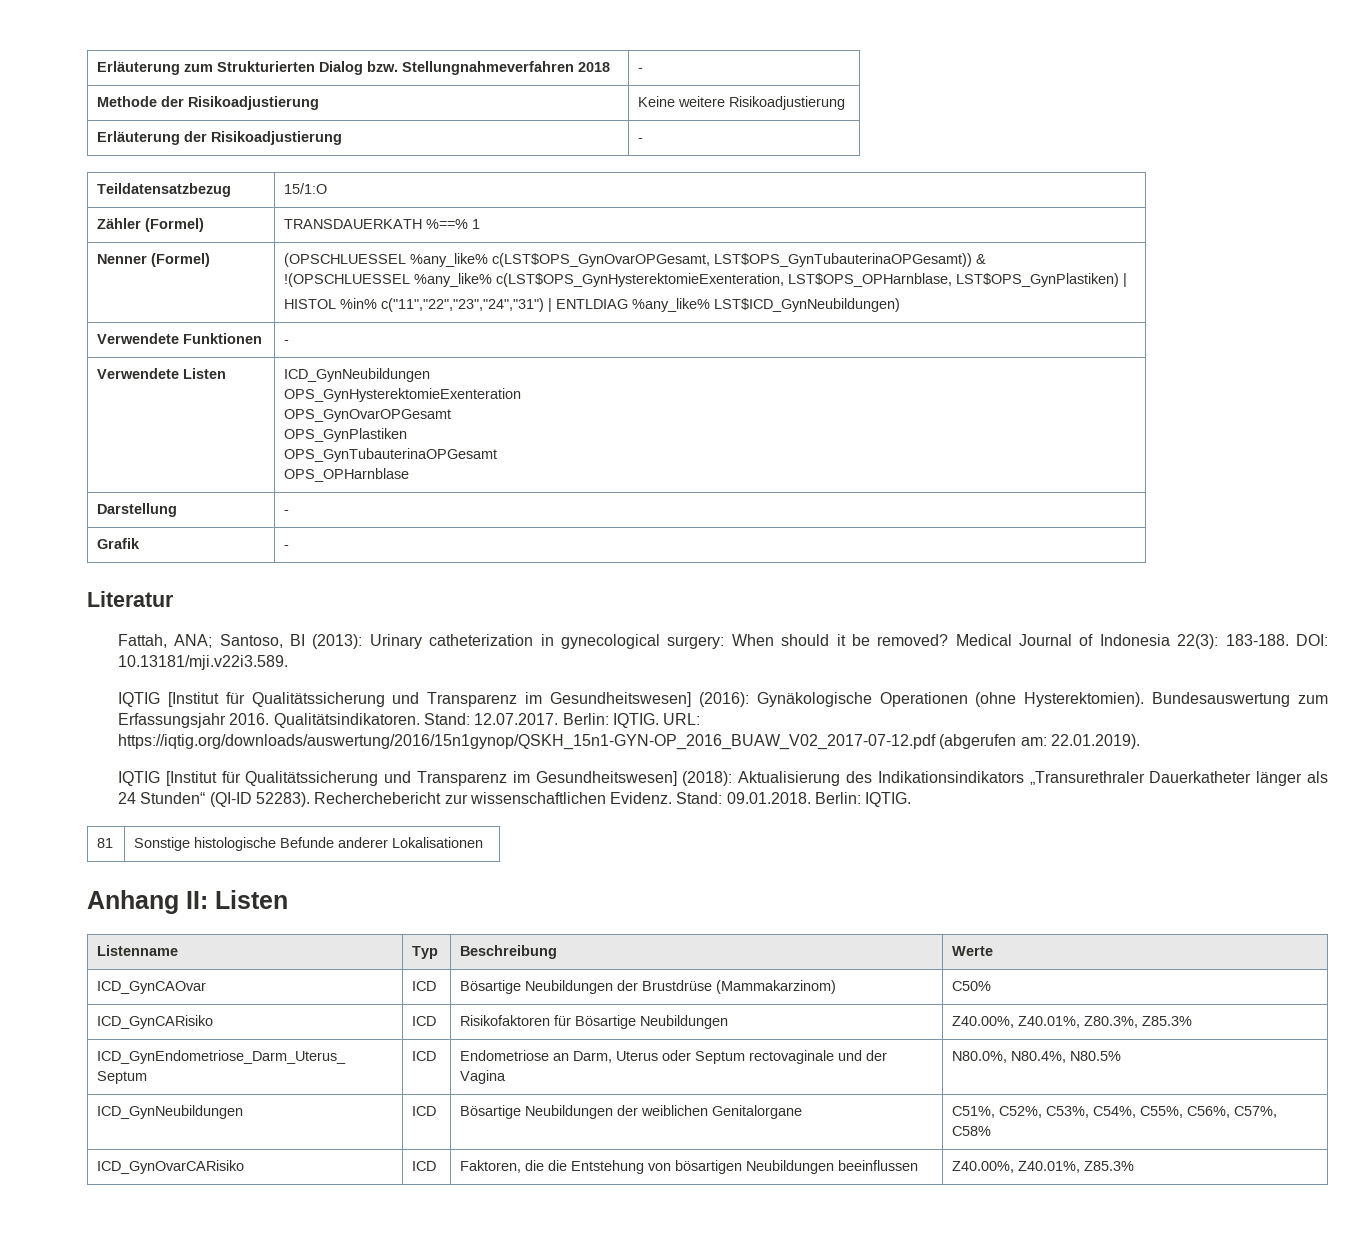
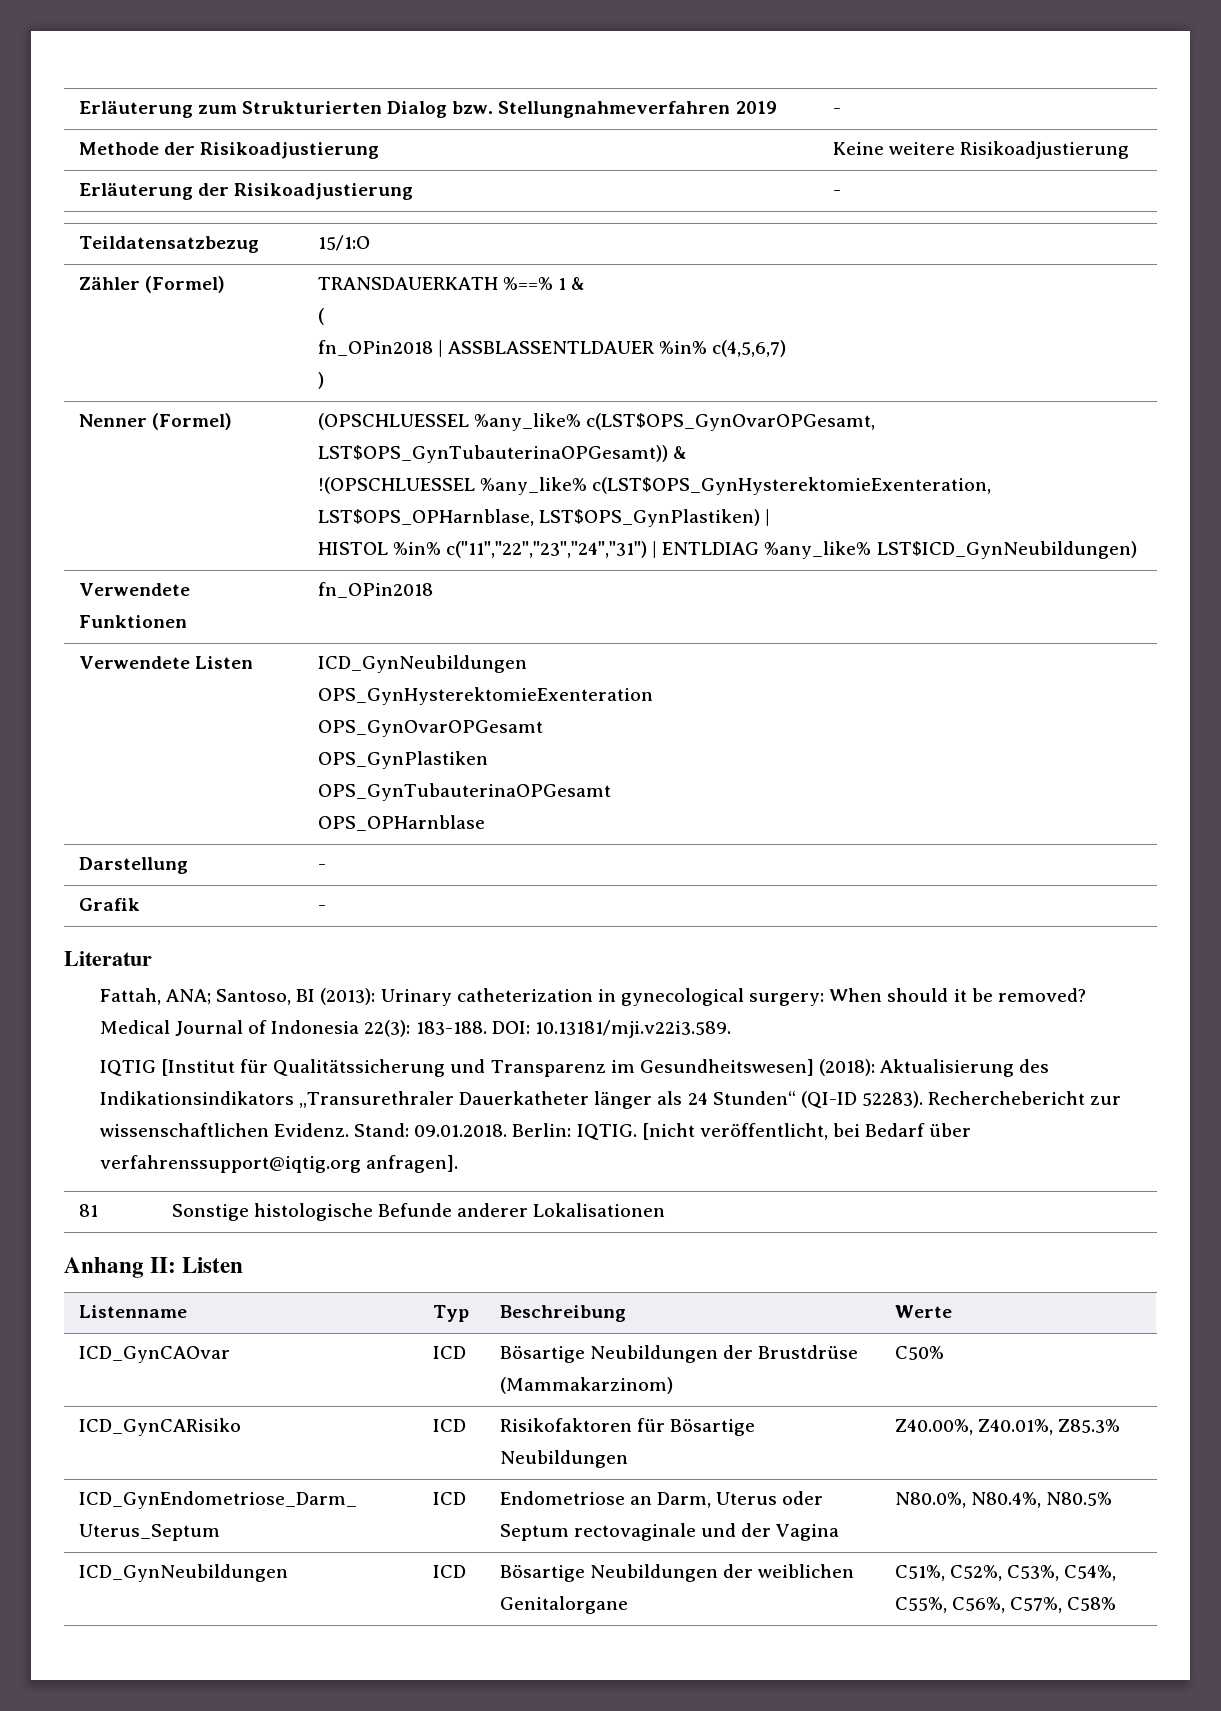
[578,62,611,72] 2018 -> [735,101,777,114] 2019
(481, 224) none -> [571,277,586,290] [317,308,324,325] [317,340,787,357] [317,372,324,389] & // ( // fn_OPin2018 | ASSBLASSENTLDAUER %in% c(4,5,6,7) // )
[284,340,290,344] - -> [317,582,433,598] fn_OPin2018
[117,692,1328,707] [117,713,701,728] [117,734,1140,750] // IQTIG [Institut für Qualitätssicherung und Transparenz im Gesundheitswesen] (2016): Gynäkologische Operationen (ohne Hysterektomien). Bundesauswertung zum Erfassungsjahr 2016. Qualitätsindikatoren. Stand: 12.07.2017. Berlin: IQTIG. URL: https://iqtig.org/downloads/auswertung/2016/15n1gynop/QSKH_15n1-GYN-OP_2016_BUAW_V02_2017-07-12.pdf (abgerufen am: 22.01.2019). -> (731, 1029) none
(912, 799) none -> [641,1123,972,1140] [99,1155,459,1173] [nicht veröffentlicht, bei Bedarf über verfahrenssupport@iqtig.org anfragen].
[1084,1016,1139,1028] Z80.3%, -> (1053, 1427) none
[97,1160,245,1174] [412,1161,437,1171] [460,1160,919,1174] [952,1161,1135,1173] // ICD_GynOvarCARisiko | ICD | Faktoren, die die Entstehung von bösartigen Neubildungen beeinflussen | Z40.00%, Z40.01%, Z85.3% -> (1117, 1604) none

